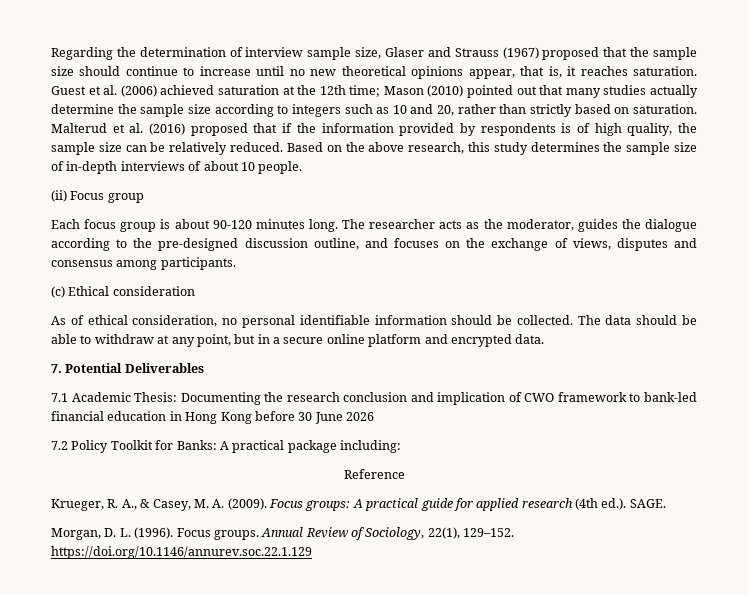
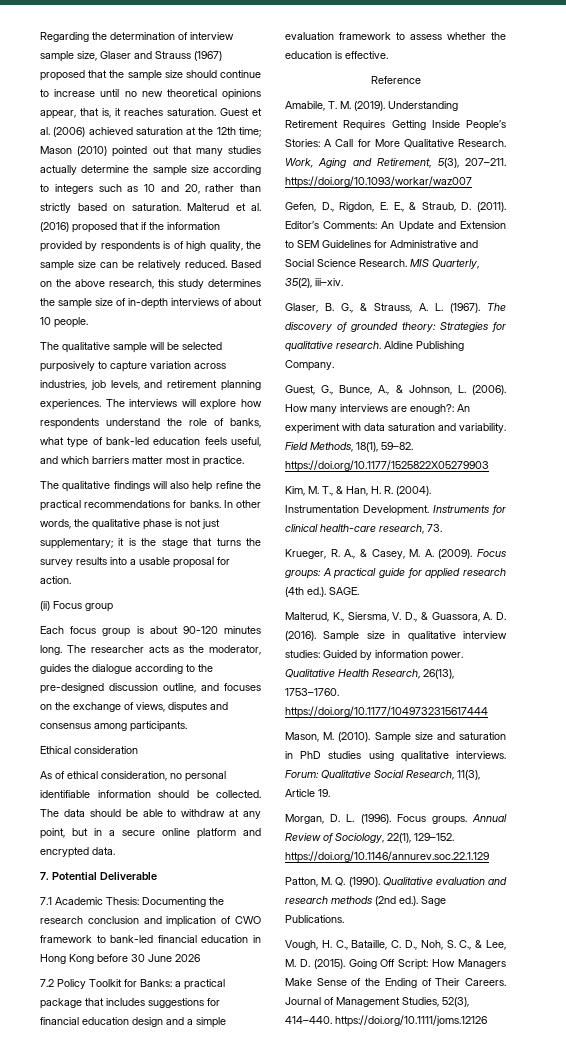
(303, 167) none -> [40,342,222,353] [40,361,226,372] [40,380,261,391] [40,399,262,410] [40,418,261,429] [40,437,261,448] [40,456,244,467] [40,481,261,492] [40,500,261,511] [40,519,220,530] [40,538,261,549] [40,557,230,568] [40,576,71,584] // The qualitative sample will be selected purposively to capture variation across industries, job levels, and retirement planning experiences. The interviews will explore how respondents understand the role of banks, what type of bank-led education feels useful, and which barriers matter most in practice. // The qualitative findings will also help refine the practical recommendations for banks. In other words, the qualitative phase is not just supplementary; it is the stage that turns the survey results into a usable proposal for action.
[51,286,65,298] (c) -> (187, 726) none
[124,363,204,373] Deliverables -> [100,872,157,880] Deliverable
[219,441,229,450] A -> [175,981,181,987] a
[340,440,401,453] [343,469,405,479] including: // Reference -> [85,998,220,1008] [40,1017,226,1028] [285,32,506,40] [285,51,388,59] [370,76,421,84] [285,101,458,111] [285,120,506,131] [285,139,506,148] [285,158,506,168] [285,176,472,188] [285,202,506,212] [285,221,506,232] [285,240,478,248] [285,259,479,269] [285,278,343,288] [285,303,506,313] [285,322,506,332] [285,341,464,352] [285,360,334,371] [285,385,506,395] [285,404,470,414] [285,423,506,434] [285,442,413,452] [285,460,489,472] [285,486,431,496] [285,505,506,516] [285,524,442,534] that includes suggestions for financial education design and a simple evaluation framework to assess whether the education is effective. // Reference // Amabile, T. M. (2019). Understanding Retirement Requires Getting Inside People’s Stories: A Call for More Qualitative Research. Work, Aging and Retirement, 5(3), 207–211. https://doi.org/10.1093/workar/waz007 // Gefen, D., Rigdon, E. E., & Straub, D. (2011). Editor’s Comments: An Update and Extension to SEM Guidelines for Administrative and Social Science Research. MIS Quarterly, 35(2), iii–xiv. // Glaser, B. G., & Strauss, A. L. (1967). The discovery of grounded theory: Strategies for qualitative research. Aldine Publishing Company. // Guest, G., Bunce, A., & Johnson, L. (2006). How many interviews are enough?: An experiment with data saturation and variability. Field Methods, 18(1), 59–82. https://doi.org/10.1177/1525822X05279903 // Kim, M. T., & Han, H. R. (2004). Instrumentation Development. Instruments for clinical health-care research, 73.
(666, 503) none -> [285,612,506,622] [285,631,507,642] [285,650,463,661] [285,669,454,679] [285,688,339,696] [285,706,488,718] [285,732,506,743] [285,751,506,762] [285,770,480,780] [285,789,330,797] // Malterud, K., Siersma, V. D., & Guassora, A. D. (2016). Sample size in qualitative interview studies: Guided by information power. Qualitative Health Research, 26(13), 1753–1760. https://doi.org/10.1177/1049732315617444 // Mason, M. (2010). Sample size and saturation in PhD studies using qualitative interviews. Forum: Qualitative Social Research, 11(3), Article 19.
(312, 552) none -> [285,877,507,887] [285,896,446,906] [285,915,344,923] [285,940,507,950] [285,959,506,970] [285,978,506,988] [285,997,469,1007] [285,1015,487,1027] // Patton, M. Q. (1990). Qualitative evaluation and research methods (2nd ed.). Sage Publications. // Vough, H. C., Bataille, C. D., Noh, S. C., & Lee, M. D. (2015). Going Off Script: How Managers Make Sense of the Ending of Their Careers. Journal of Management Studies, 52(3), 414–440. https://doi.org/10.1111/joms.12126

